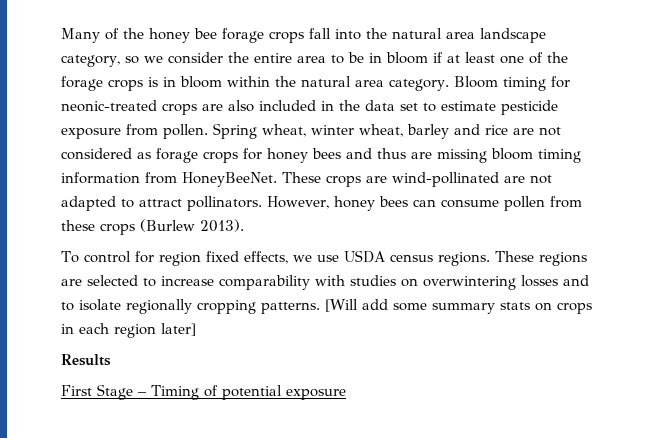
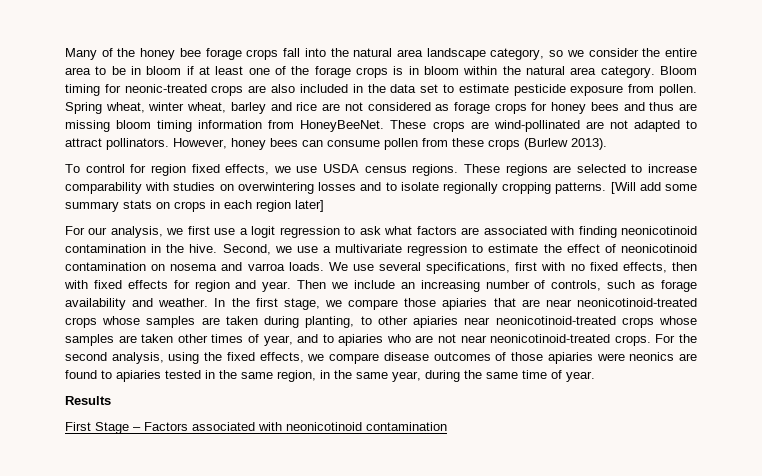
(196, 329) none -> [65,226,698,238] [65,244,697,256] [65,262,697,274] [64,280,697,292] [65,298,698,310] [65,316,697,328] [65,334,697,346] [65,352,698,364] [65,370,595,382] // For our analysis, we first use a logit regression to ask what factors are associated with finding neonicotinoid contamination in the hive. Second, we use a multivariate regression to estimate the effect of neonicotinoid contamination on nosema and varroa loads. We use several specifications, first with no fixed effects, then with fixed effects for region and year. Then we include an increasing number of controls, such as forage availability and weather. In the first stage, we compare those apiaries that are near neonicotinoid-treated crops whose samples are taken during planting, to other apiaries near neonicotinoid-treated crops whose samples are taken other times of year, and to apiaries who are not near neonicotinoid-treated crops. For the second analysis, using the fixed effects, we compare disease outcomes of those apiaries were neonics are found to apiaries tested in the same region, in the same year, during the same time of year.
[151,385,346,400] Timing of potential exposure -> [144,422,447,431] Factors associated with neonicotinoid contamination

